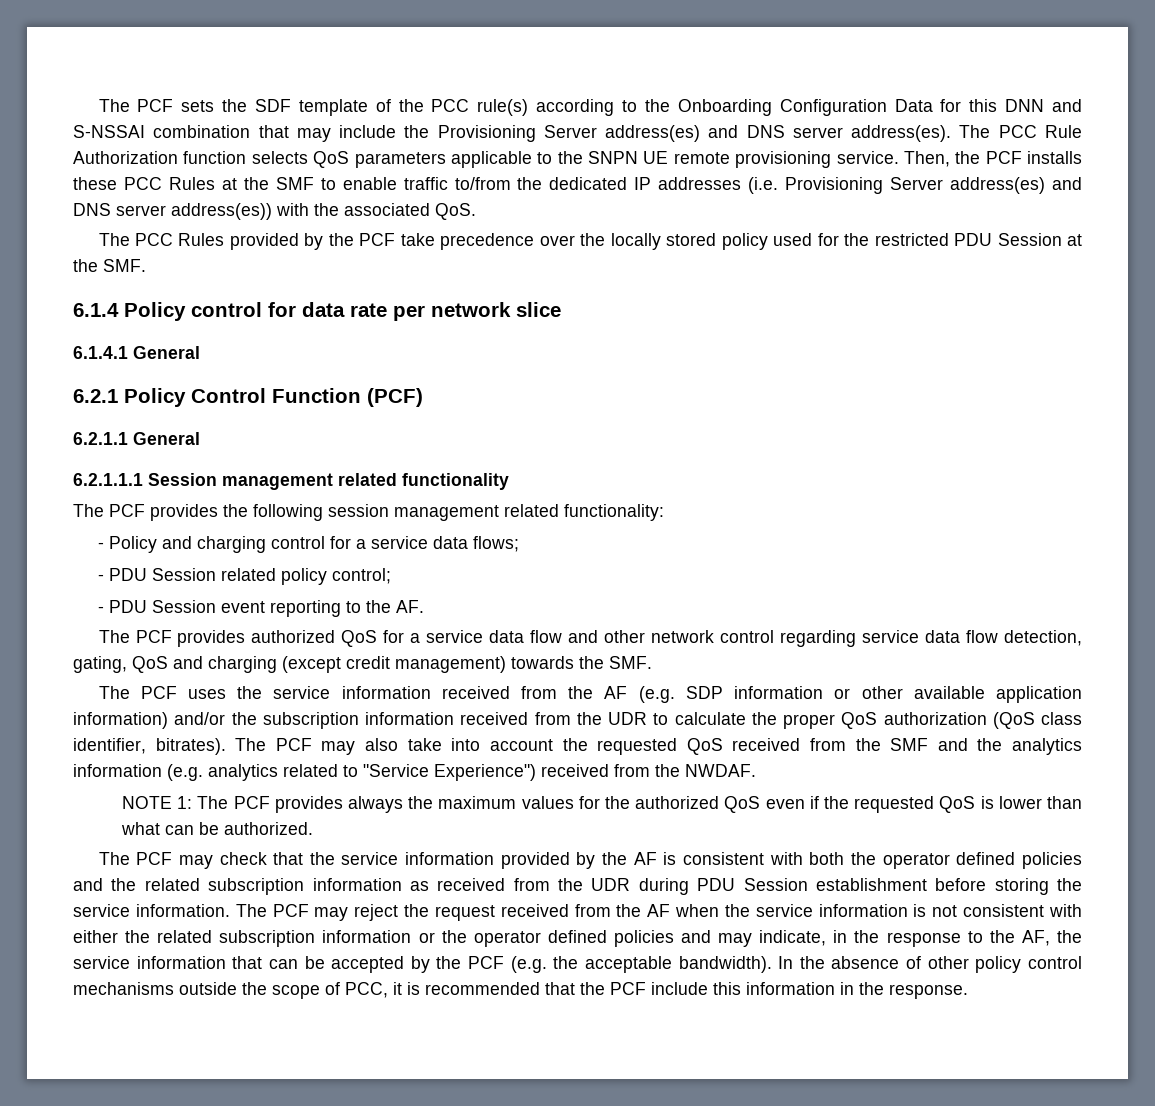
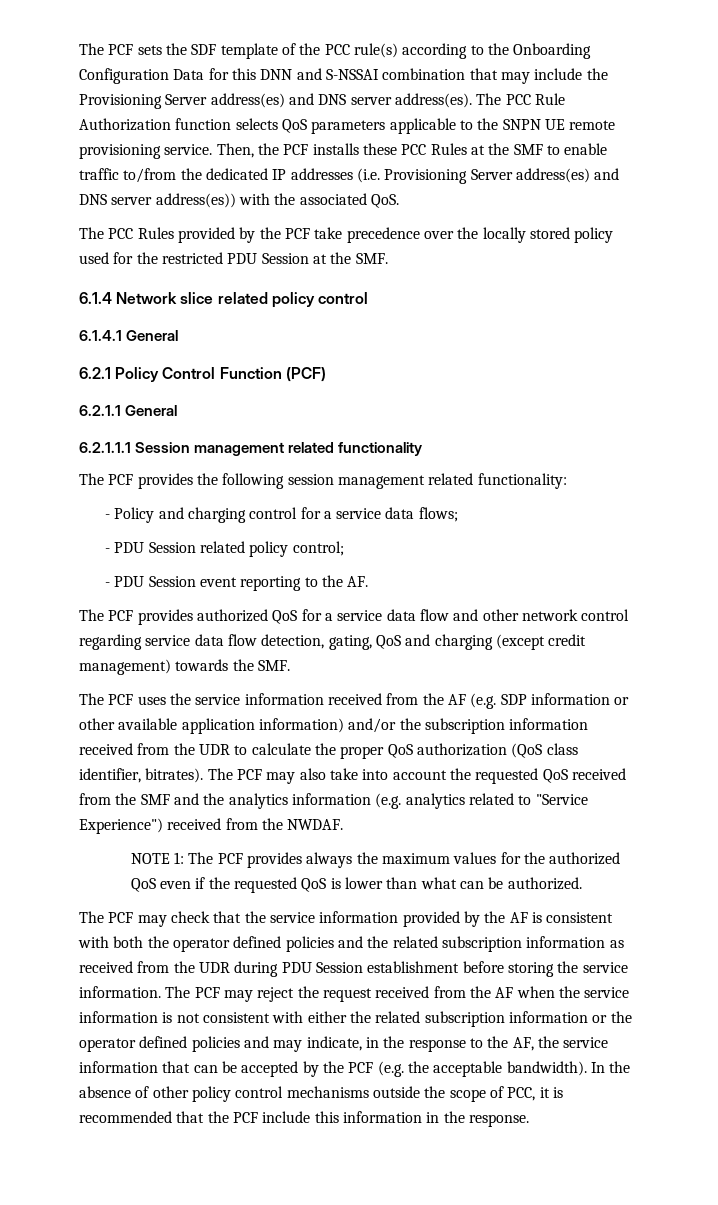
[124,302,561,321] Policy control for data rate per network slice -> [116,292,368,308] Network slice related policy control

